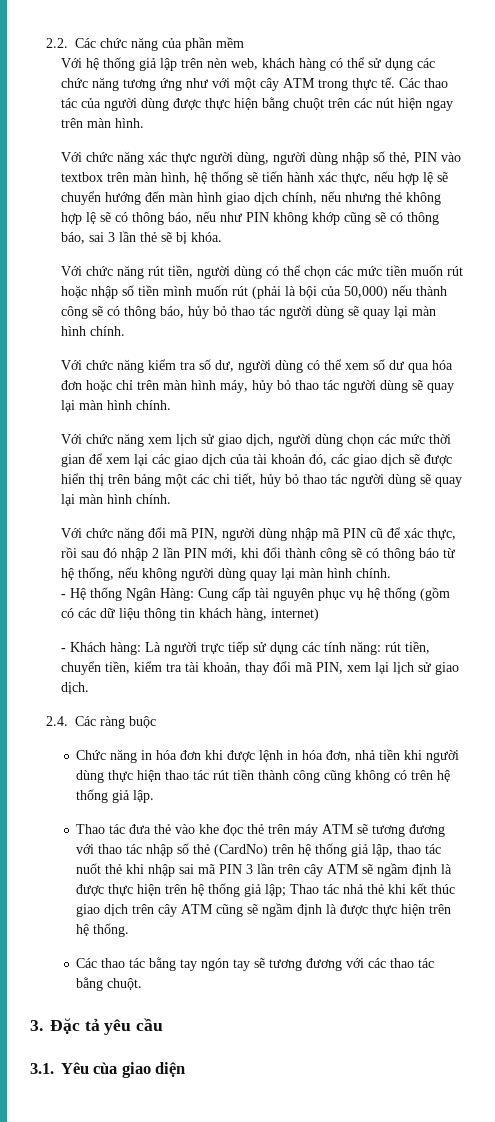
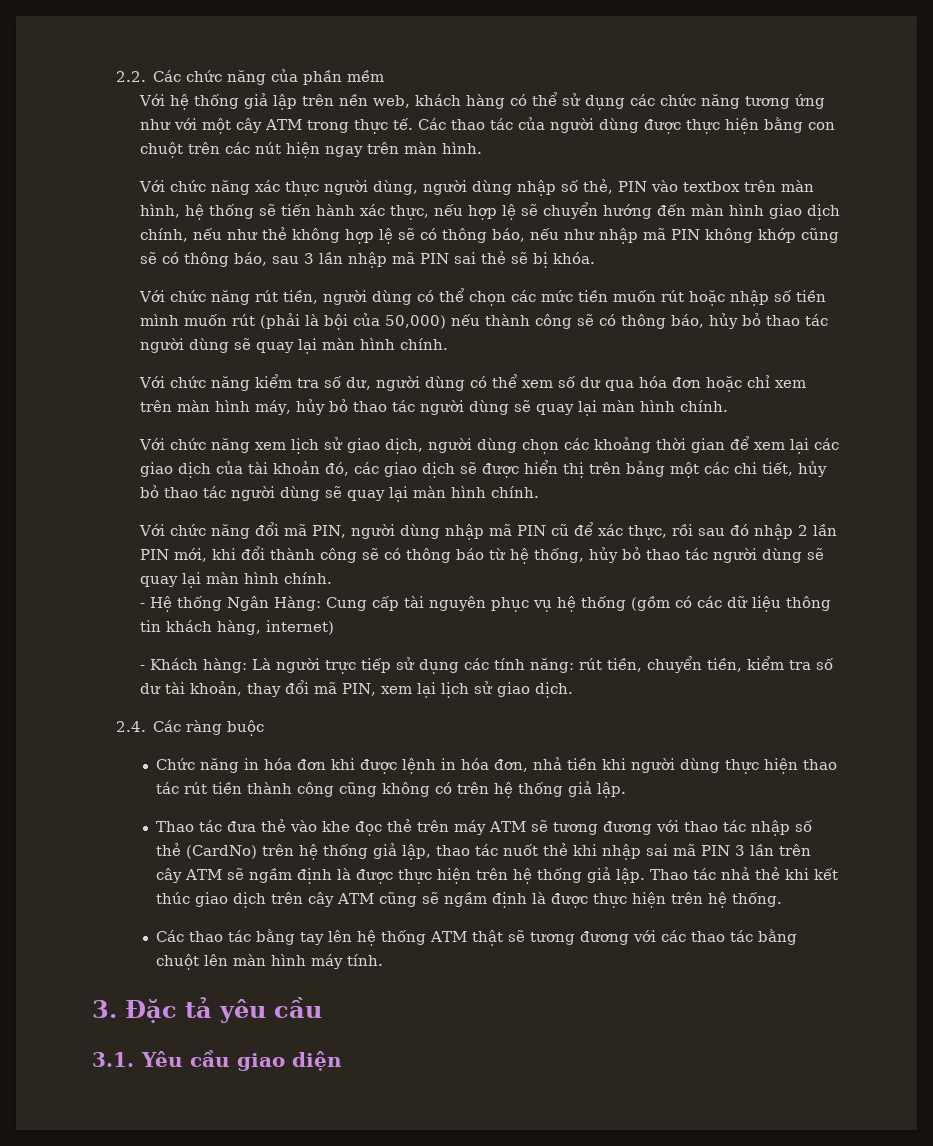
[207,58,228,68] nèn -> [338,94,368,106] nền
(290, 104) none -> [807,122,835,130] con
[345,192,382,205] nhưng -> [226,229,258,240] như
(243, 217) none -> [598,228,666,244] nhập mã
[89,231,137,242] sai 3 lần -> [271,252,476,268] sau 3 lần nhập mã PIN sai
(134, 385) none -> [774,380,806,388] xem
[400,434,426,444] mức -> [593,437,651,453] khoảng
[118,567,247,581] nếu không người dùng -> [588,547,824,563] hủy bỏ thao tác người dùng sẽ
(183, 667) none -> [815,658,834,670] [139,683,161,694] số dư
[265,884,287,897] lập; -> [616,868,646,884] lập.
[201,958,251,971] ngón tay -> [328,930,504,946] lên hệ thống ATM thật
[107,978,143,990] chuột. -> [156,954,384,970] chuột lên màn hình máy tính.
[93,1062,118,1074] cùa -> [190,1050,231,1067] cầu

